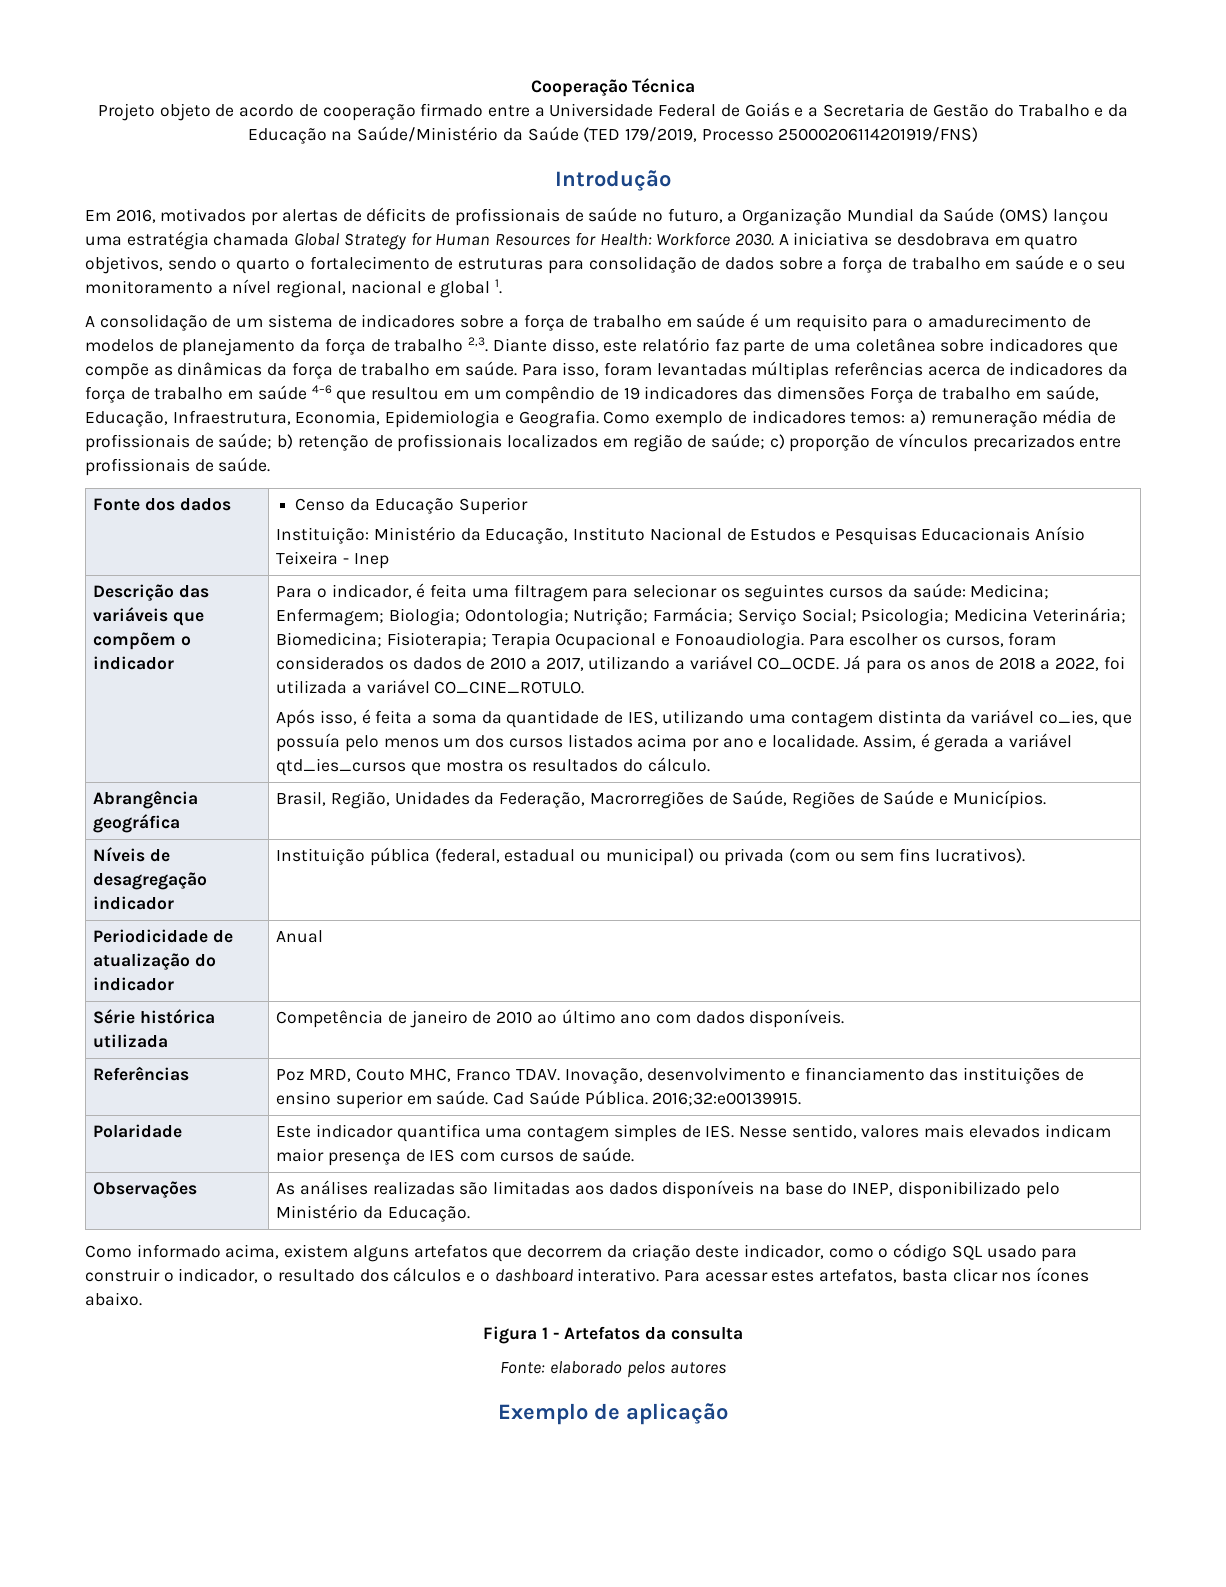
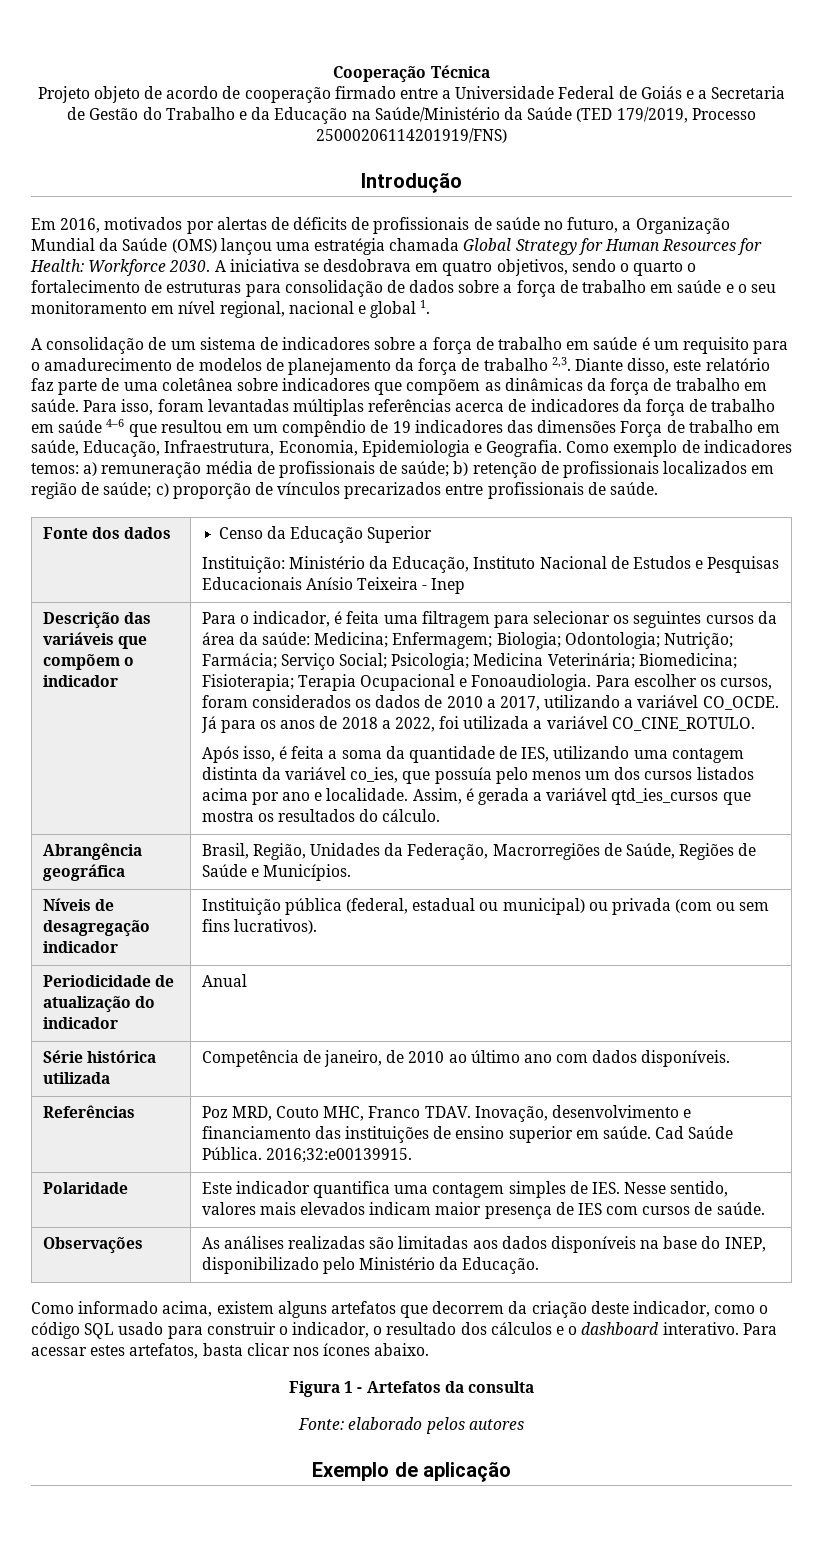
[217,284,228,294] a -> [151,305,175,314] em
[85,363,149,380] compõe -> [406,379,481,395] compõem
(908, 591) none -> [201,632,258,645] área da
[409,1010,468,1028] janeiro -> [324,1050,383,1067] janeiro,

